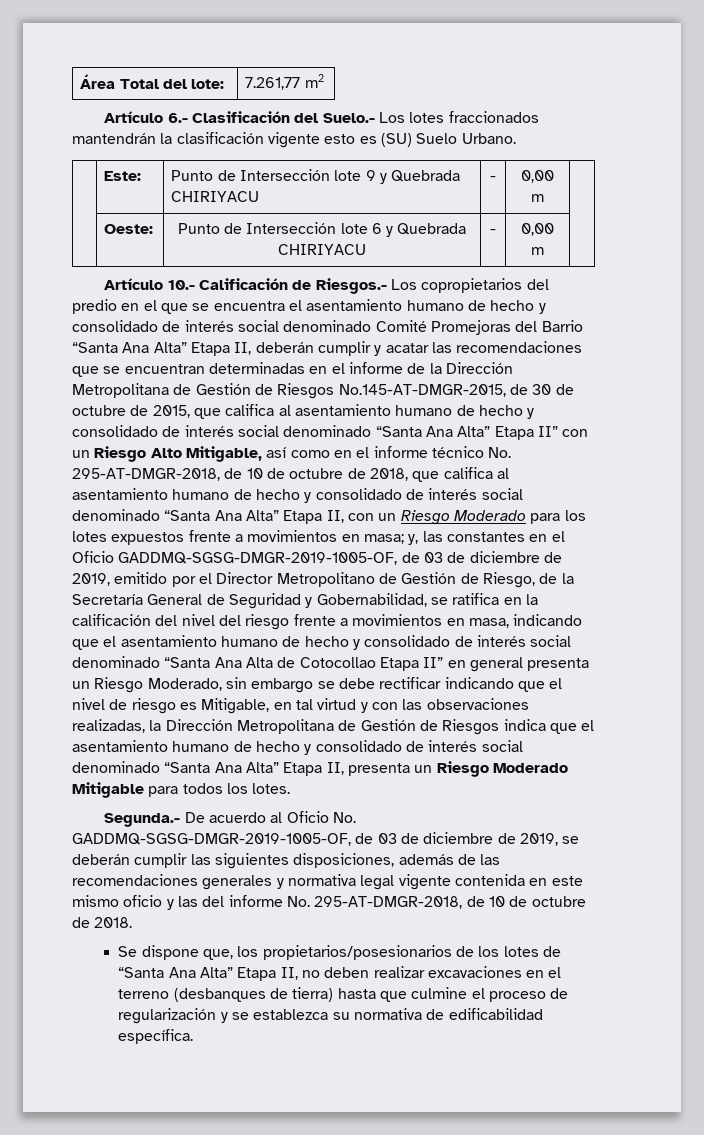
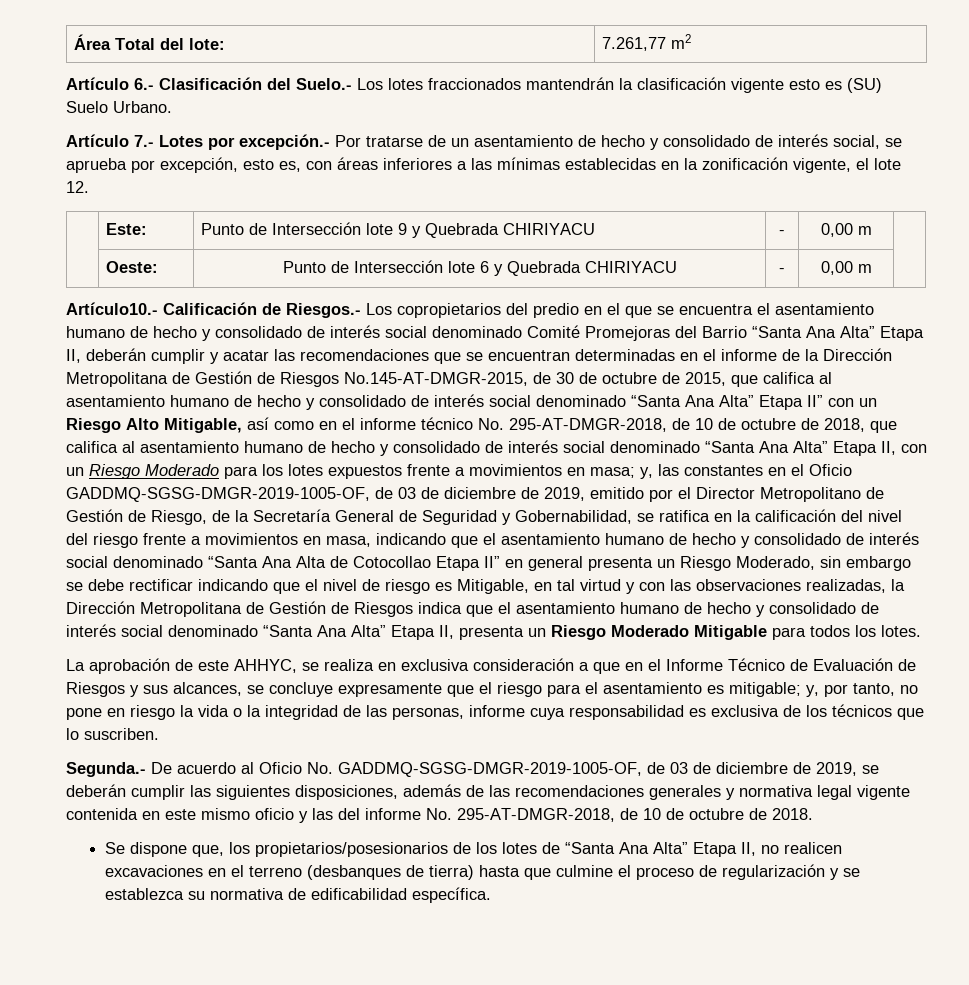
(516, 138) none -> [66,134,902,150] [66,157,901,173] [66,181,89,193] // Artículo 7.- Lotes por excepción.- Por tratarse de un asentamiento de hecho y consolidado de interés social, se aprueba por excepción, esto es, con áreas inferiores a las mínimas establecidas en la zonificación vigente, el lote 12.
[104,278,195,290] Artículo 10.- -> [66,302,158,315] Artículo10.-
(291, 788) none -> [66,658,916,674] [66,682,918,697] [66,704,924,720] [66,728,159,740] // La aprobación de este AHHYC, se realiza en exclusiva consideración a que en el Informe Técnico de Evaluación de Riesgos y sus alcances, se concluye expresamente que el riesgo para el asentamiento es mitigable; y, por tanto, no pone en riesgo la vida o la integridad de las personas, informe cuya responsabilidad es exclusiva de los técnicos que lo suscriben.
[324,966,425,978] deben realizar -> [784,842,843,854] realicen

